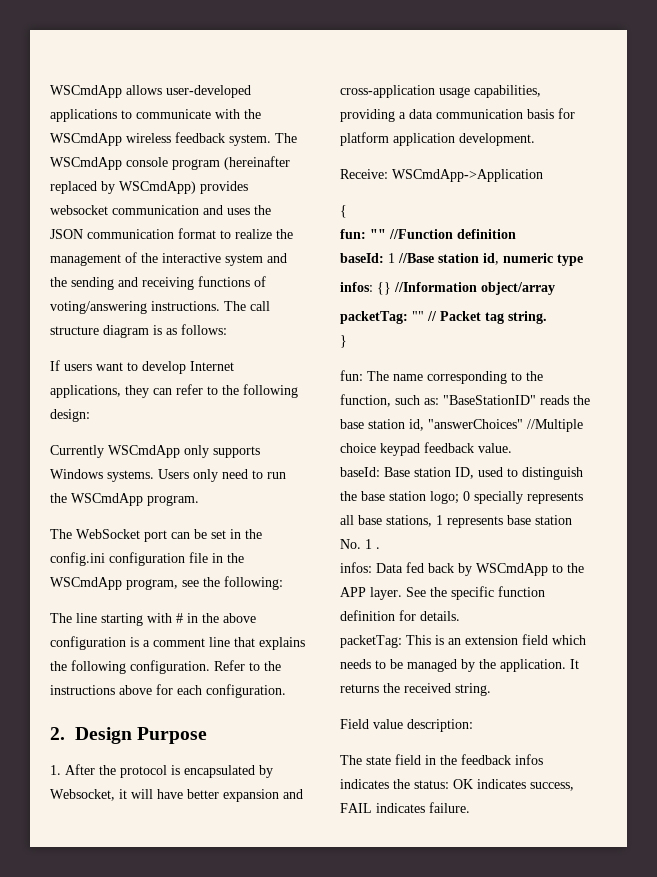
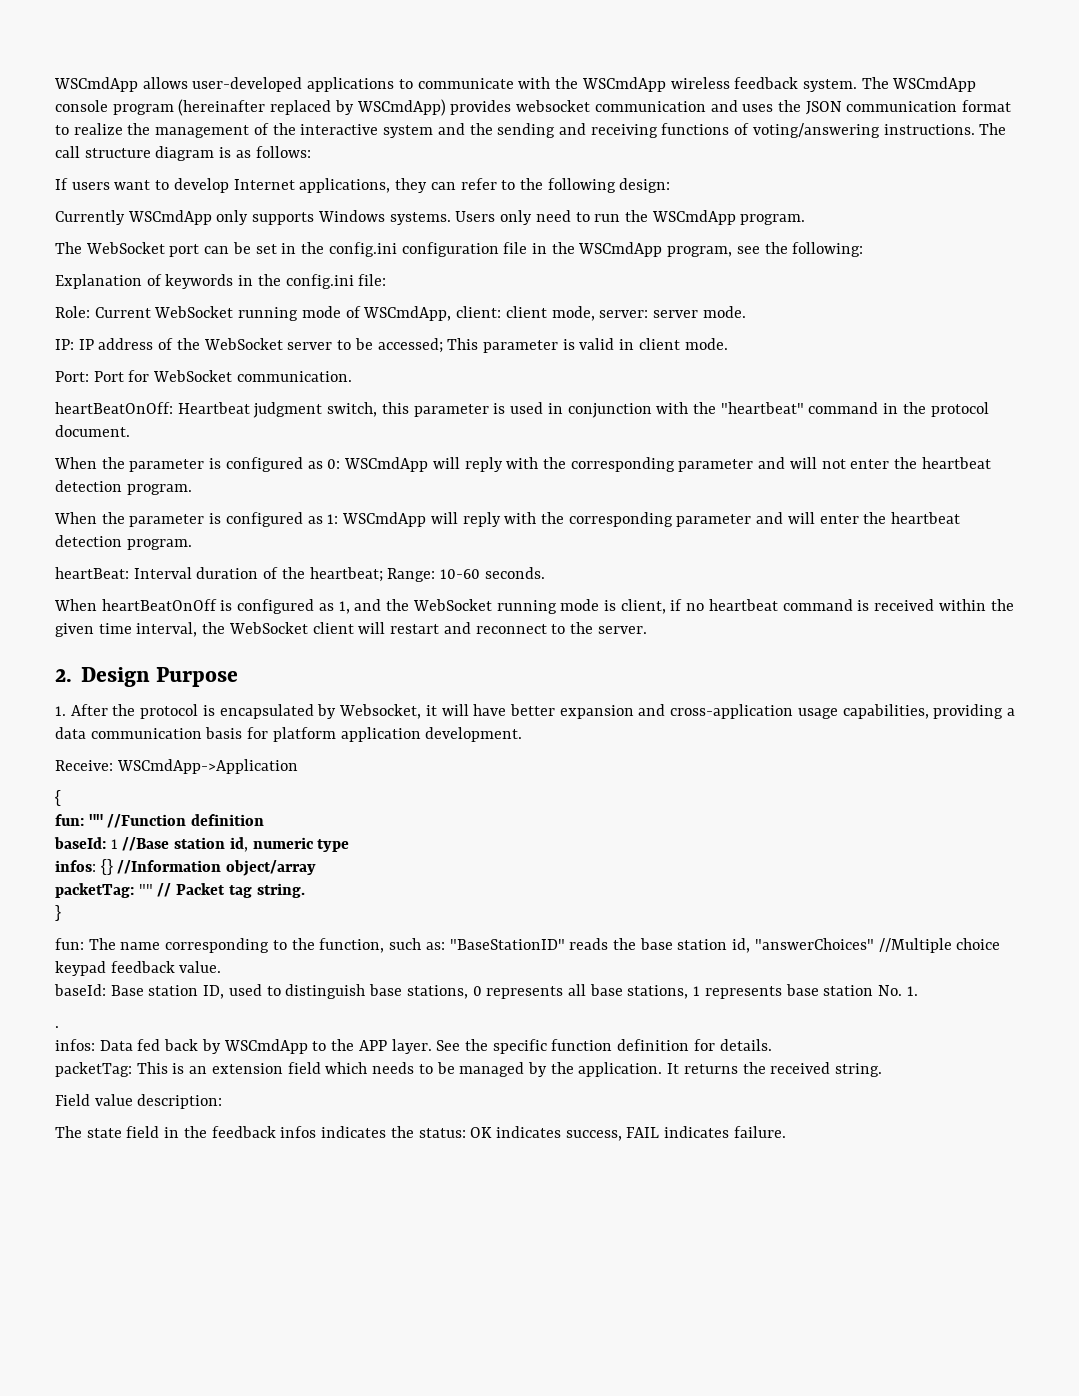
[50,613,256,626] [50,636,305,650] [50,660,281,674] [50,684,286,698] The line starting with # in the above configuration is a comment line that explains the following configuration. Refer to the instructions above for each configuration. -> [55,274,387,289] [55,306,746,321] [55,338,728,353] [55,370,352,382] [55,402,989,418] [55,425,130,437] [54,457,991,472] [55,480,192,495] [54,512,961,527] [55,535,192,550] [55,567,545,582] [54,599,1014,614] [55,622,647,637] Explanation of keywords in the config.ini file: // Role: Current WebSocket running mode of WSCmdApp, client: client mode, server: server mode. // IP: IP address of the WebSocket server to be accessed; This parameter is valid in client mode. // Port: Port for WebSocket communication. // heartBeatOnOff: Heartbeat judgment switch, this parameter is used in conjunction with the "heartbeat" command in the protocol document. // When the parameter is configured as 0: WSCmdApp will reply with the corresponding parameter and will not enter the heartbeat detection program. // When the parameter is configured as 1: WSCmdApp will reply with the corresponding parameter and will enter the heartbeat detection program. // heartBeat: Interval duration of the heartbeat; Range: 10-60 seconds. // When heartBeatOnOff is configured as 1, and the WebSocket running mode is client, if no heartbeat command is received within the given time interval, the WebSocket client will restart and reconnect to the server.
[340,491,523,504] the base station logo; 0 specially -> [369,984,482,999] base stations, 0
[365,539,372,549] 1 -> [906,986,918,996] 1. //

